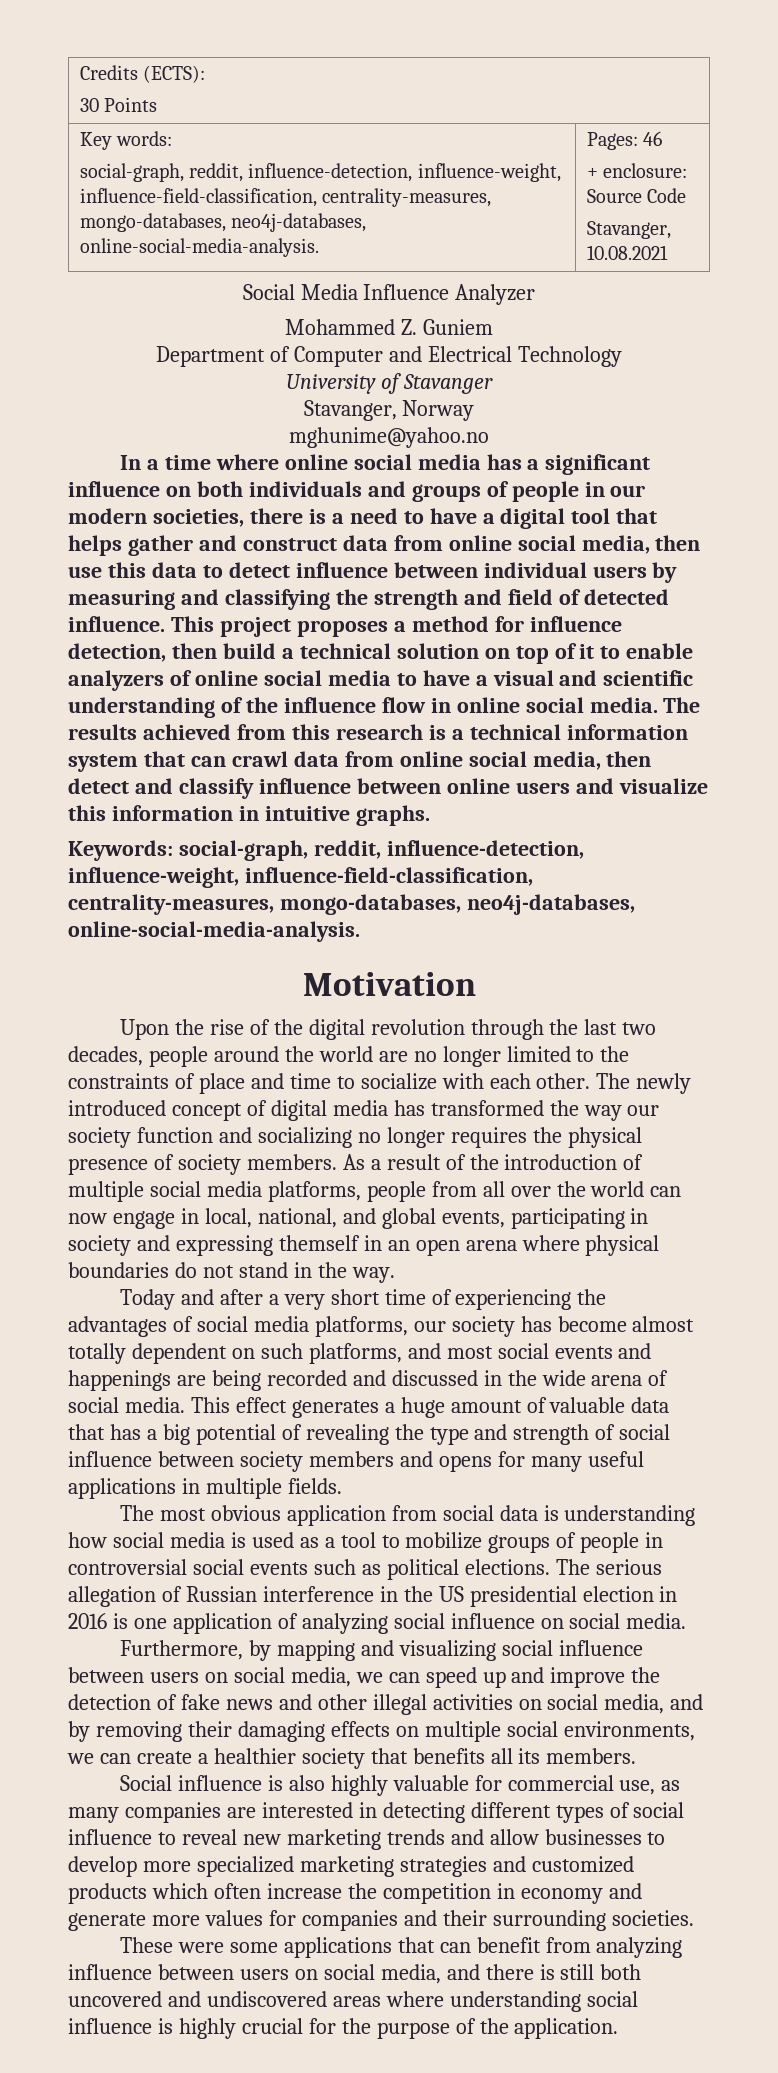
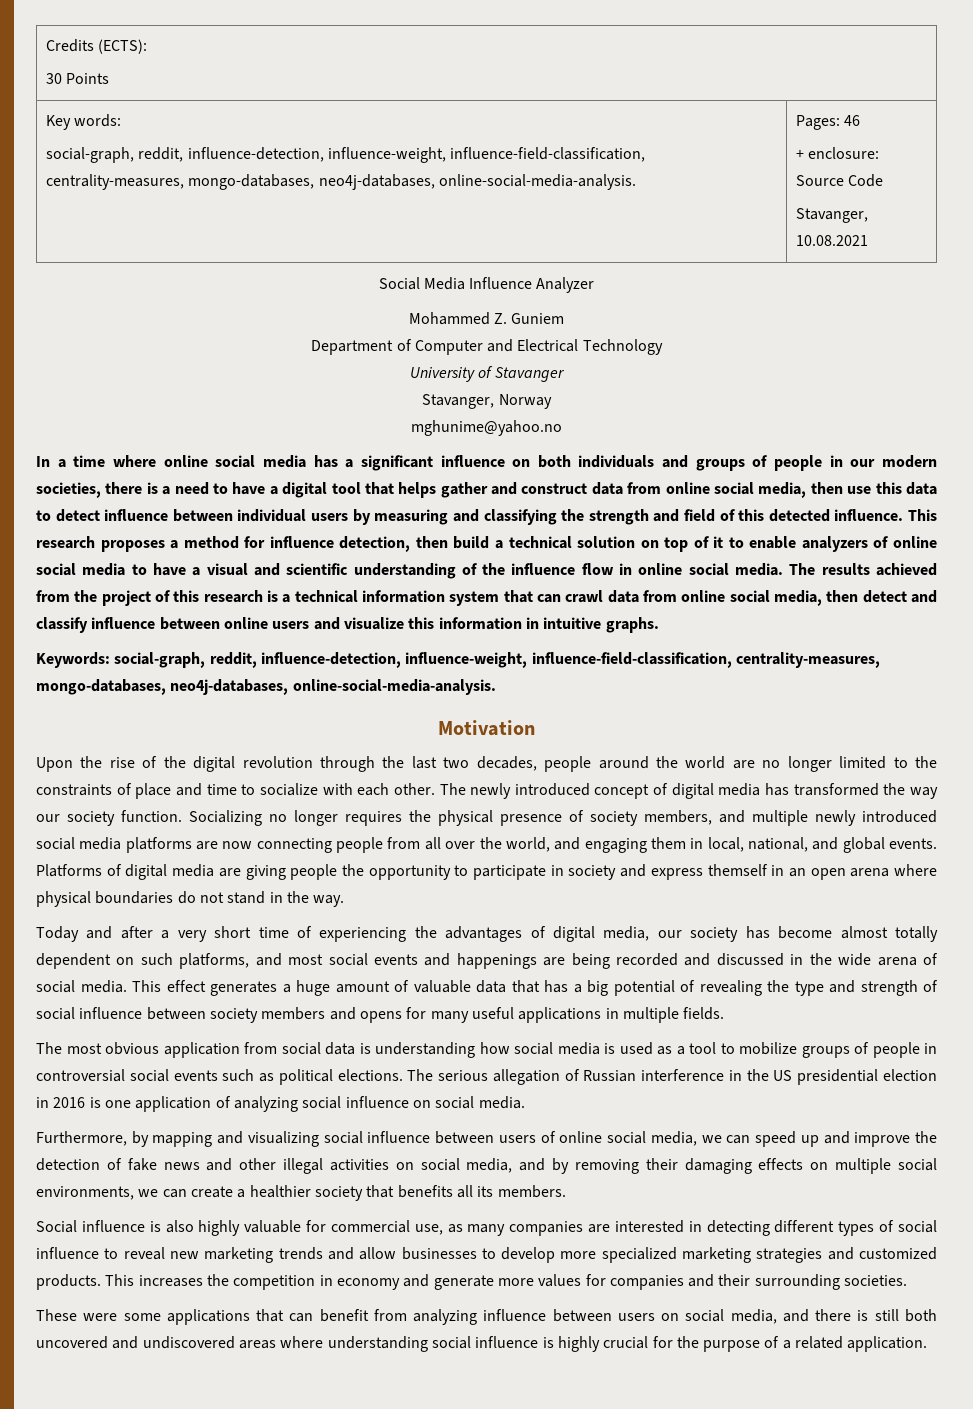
(581, 597) none -> [738,509,765,521] this
[219,617,291,637] project -> [36,536,95,549] research
(286, 732) none -> [74,590,170,606] the project of
[136,1127,352,1148] function and socializing -> [121,810,262,826] function. Socializing
[246,1154,644,1170] [68,1181,361,1202] members. As a result of the introduction of multiple social media platforms, -> [644,810,937,826] [36,837,332,853] members, and multiple newly introduced social media platforms are now connecting
[590,1181,682,1197] [68,1211,175,1229] world can now engage -> [505,837,686,853] world, and engaging them
[441,1208,625,1229] events, participating -> [889,838,938,849] [36,864,546,880] events. Platforms of digital media are giving people the opportunity to participate
[175,1235,273,1256] expressing -> [650,868,703,880] express
[196,1316,408,1337] social media platforms, -> [553,926,650,942] digital media,
[204,1672,228,1683] on -> [540,1131,603,1143] of online
[68,1883,342,1904] products which often increase -> [36,1274,203,1290] products. This increases
[479,2018,509,2034] the -> [782,1336,844,1349] a related

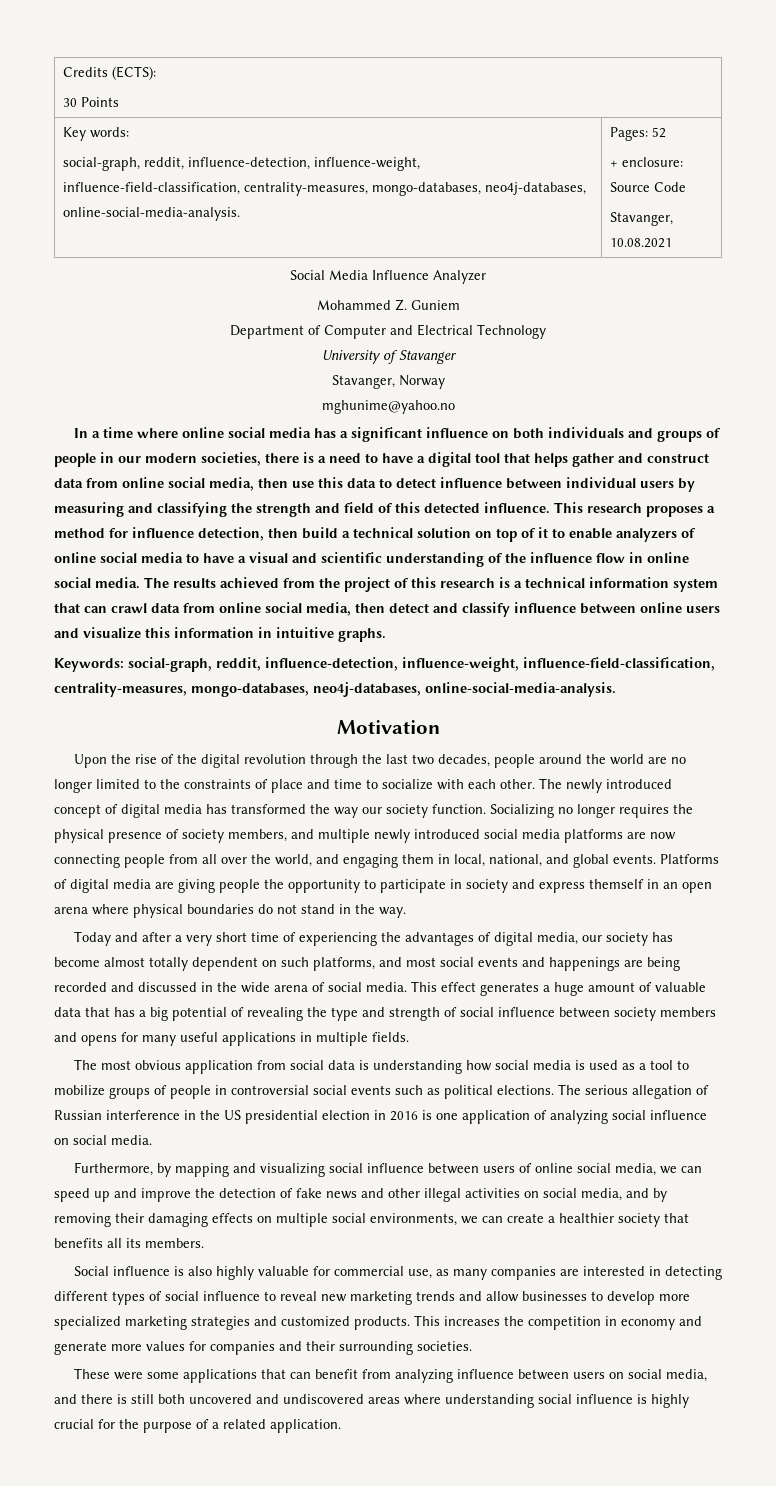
[844,115,861,126] 46 -> [652,127,667,138] 52

